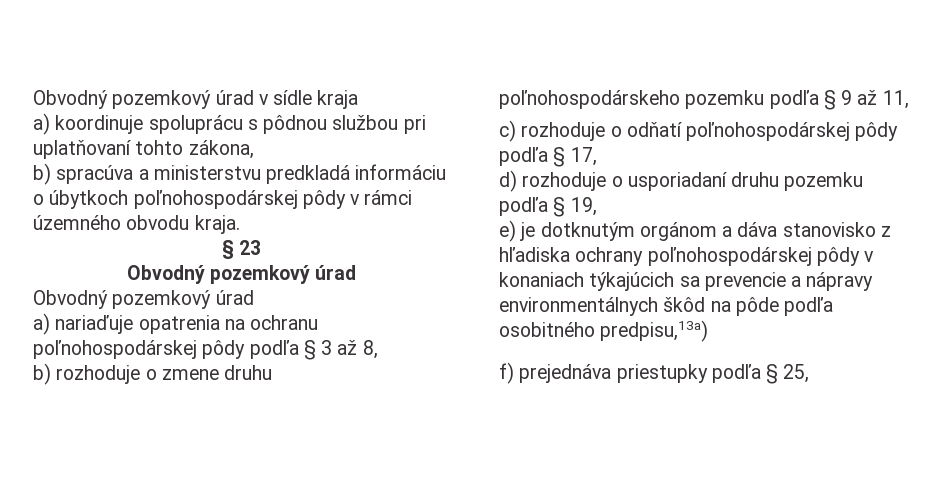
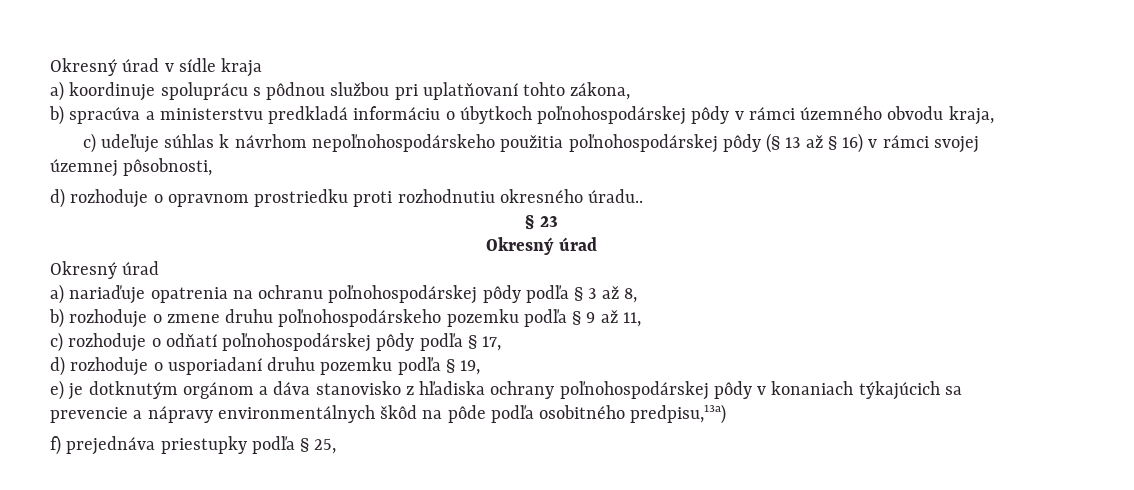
[33,90,212,109] Obvodný pozemkový -> [50,58,117,76] Okresný
[194,215,240,234] kraja. -> [948,106,994,125] [82,133,979,153] [50,158,213,177] [50,188,644,208] kraja, // c) udeľuje súhlas k návrhom nepoľnohospodárskeho použitia poľnohospodárskej pôdy (§ 13 až § 16) v rámci svojej územnej pôsobnosti, // d) rozhoduje o opravnom prostriedku proti rozhodnutiu okresného úradu..
[126,265,357,284] [33,290,212,309] Obvodný pozemkový úrad // Obvodný pozemkový -> [486,237,597,255] [50,261,117,279] Okresný úrad // Okresný

